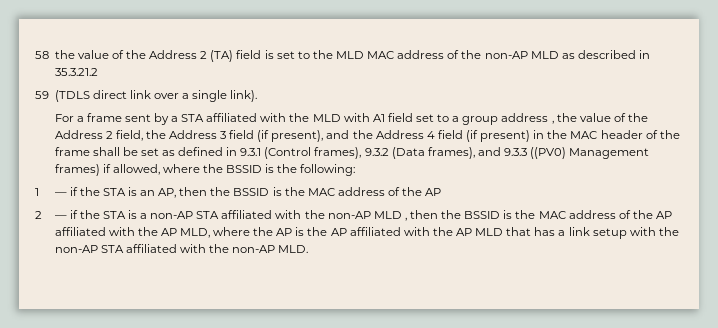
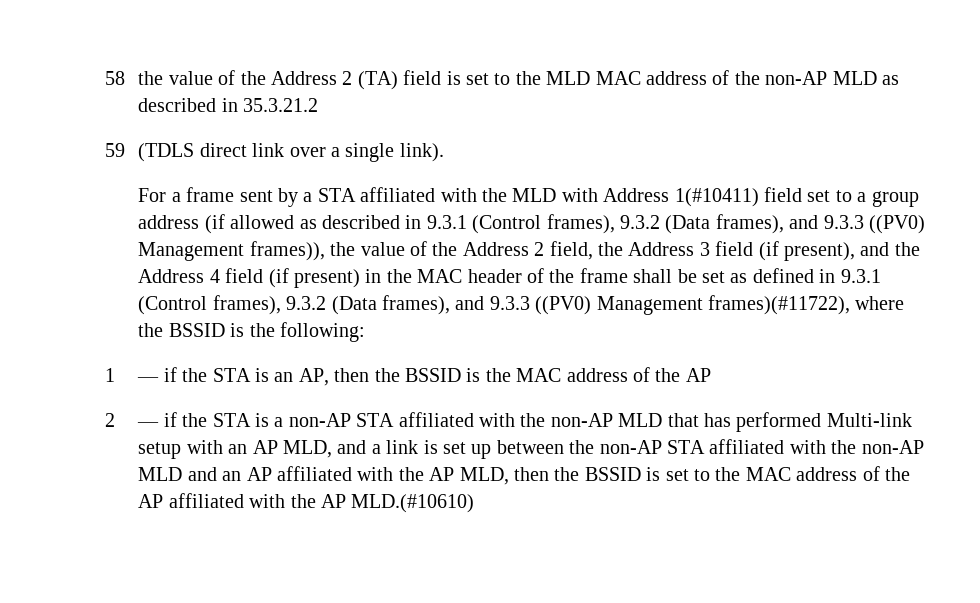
[372,114,385,122] A1 -> [603,188,759,207] Address 1(#10411)
[551,120,554,124] , -> [204,214,925,234] [138,241,325,261] (if allowed as described in 9.3.1 (Control frames), 9.3.2 (Data frames), and 9.3.3 ((PV0) Management frames)),
[54,164,160,176] frames) if allowed, -> [707,295,850,315] frames)(#11722),
[404,210,513,221] , then the BSSID is -> [667,412,912,432] [138,439,924,459] [138,466,710,485] that has performed Multi-link setup with an AP MLD, and a link is set up between the non-AP STA affiliated with the non-AP MLD and an AP affiliated with the AP MLD, then the BSSID is set to
[179,227,679,239] [54,244,309,253] MLD, where the AP is the AP affiliated with the AP MLD that has a link setup with the non-AP STA affiliated with the non-AP MLD. -> [351,494,475,513] MLD.(#10610)

